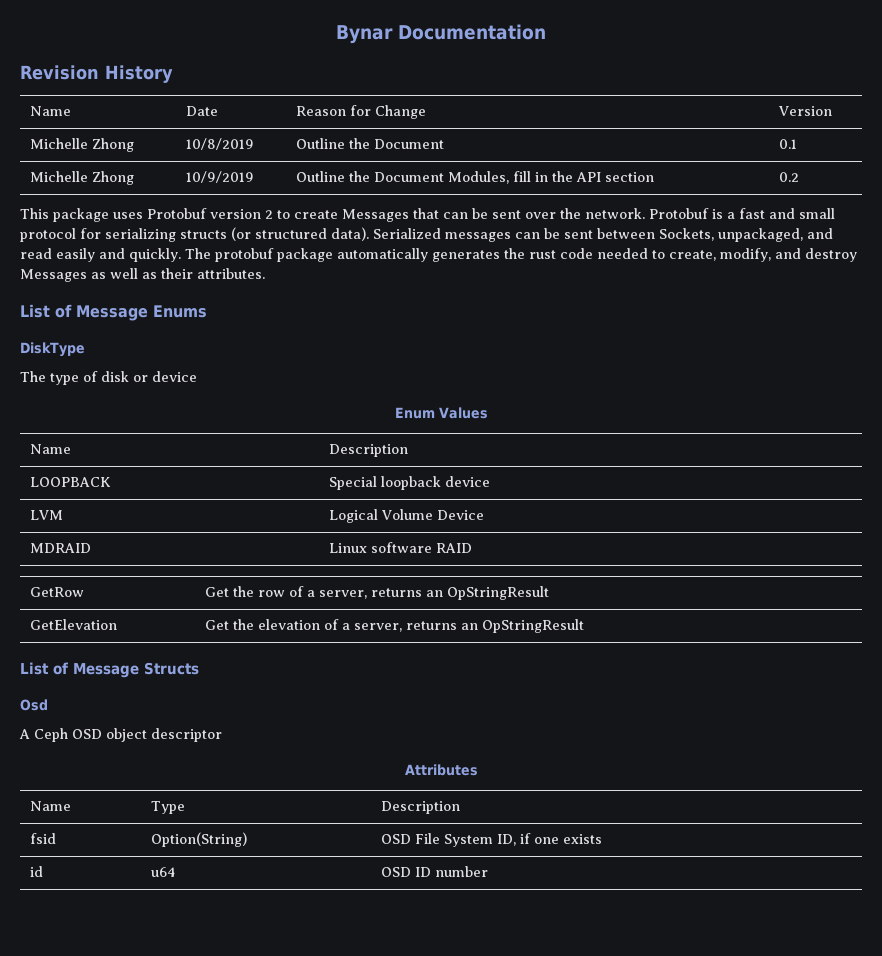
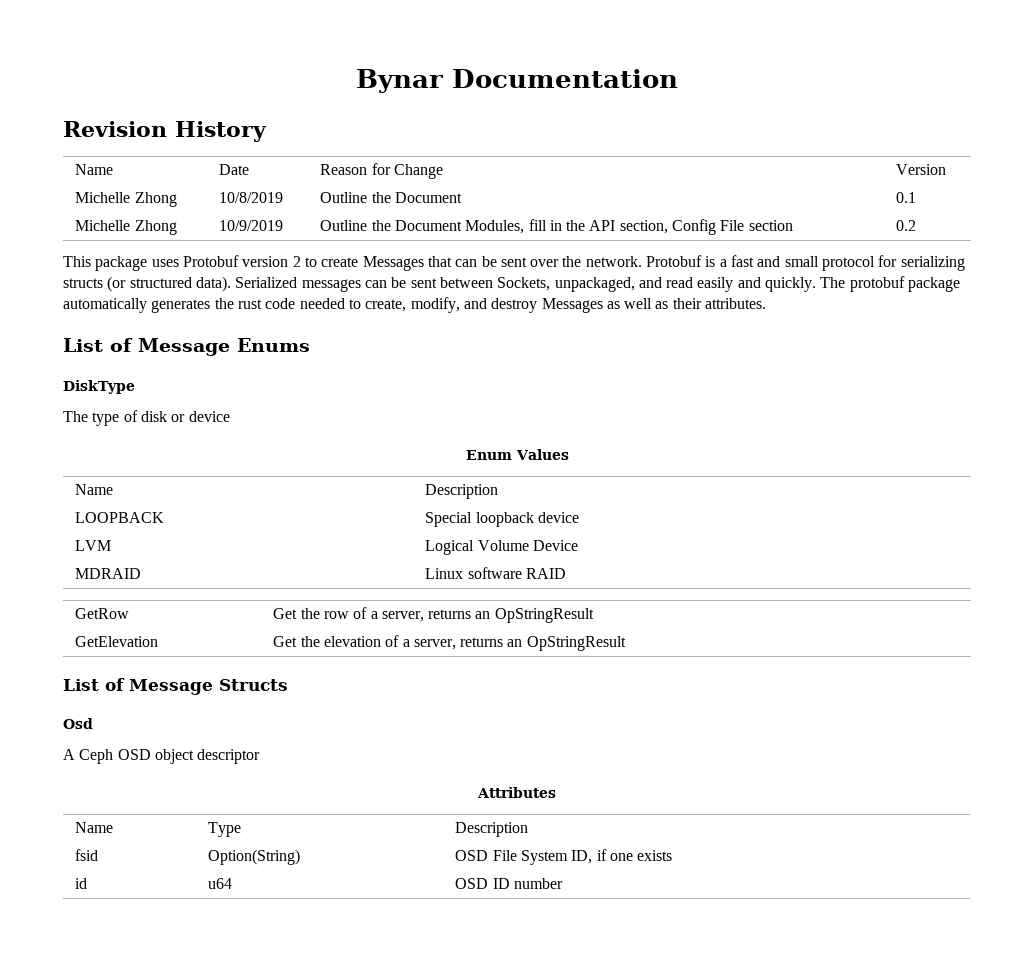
(601, 177) none -> [619,219,745,235] section, Config File

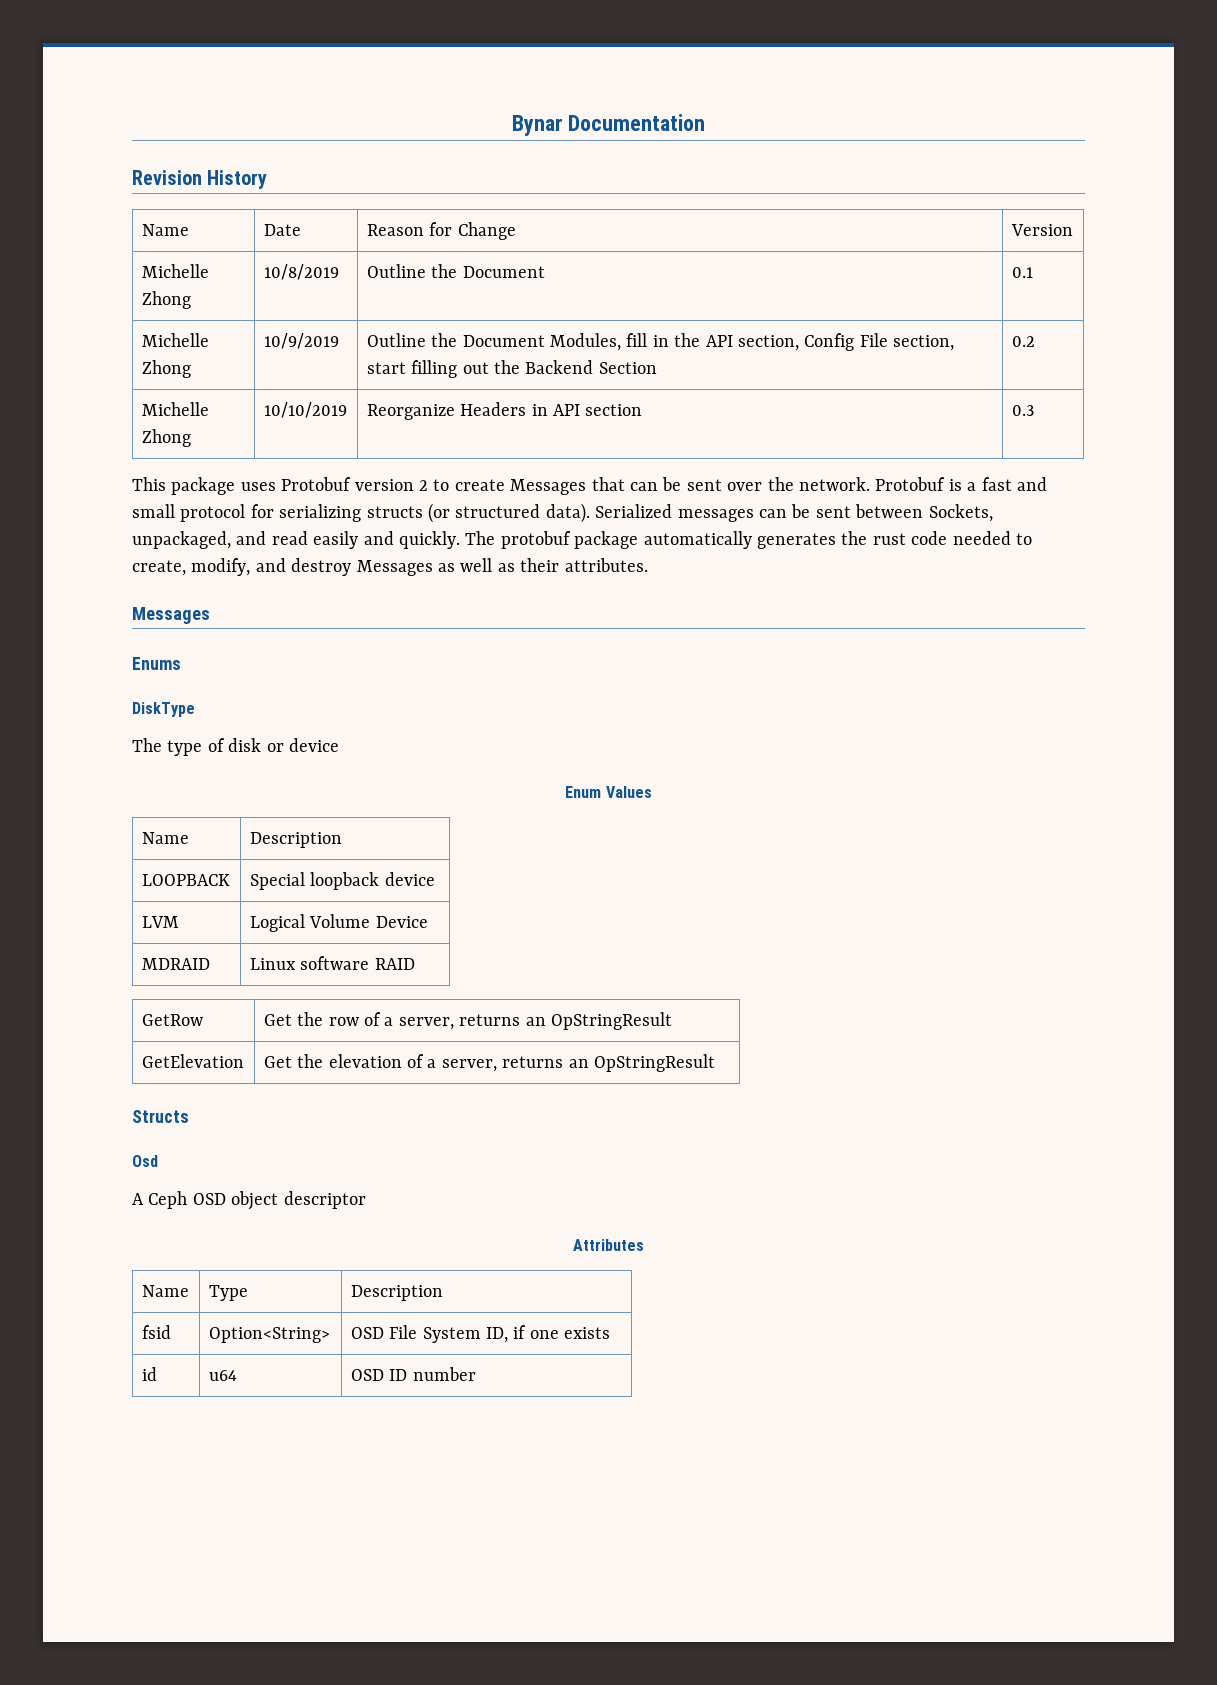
(745, 225) none -> [893,335,955,351] [366,360,657,378] [1011,336,1035,347] [141,402,209,416] [141,429,191,447] [263,402,347,418] [366,402,581,420] section, start filling out the Backend Section | 0.2 // Michelle Zhong | 10/10/2019 | Reorganize Headers in API
[896,220,917,231] 0.2 -> [1011,405,1034,416] 0.3
[63,338,230,356] List of Message -> [132,607,210,624] Messages //
[63,678,213,695] List of Message -> (716, 1063) none
[208,849,301,865] Option(String) -> [208,1327,330,1343] Option<String>

